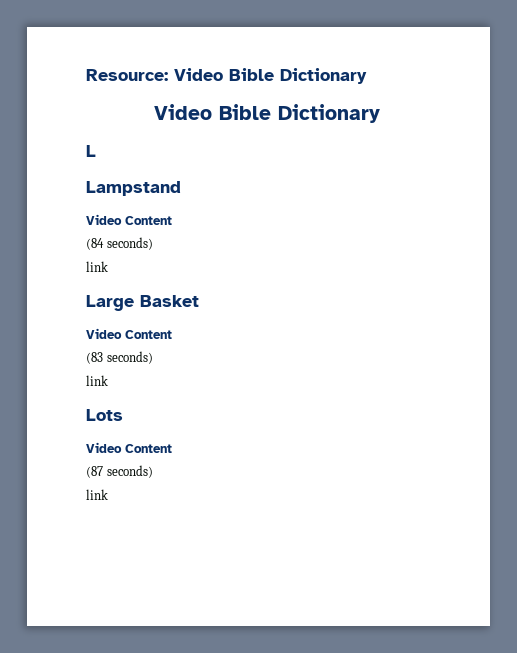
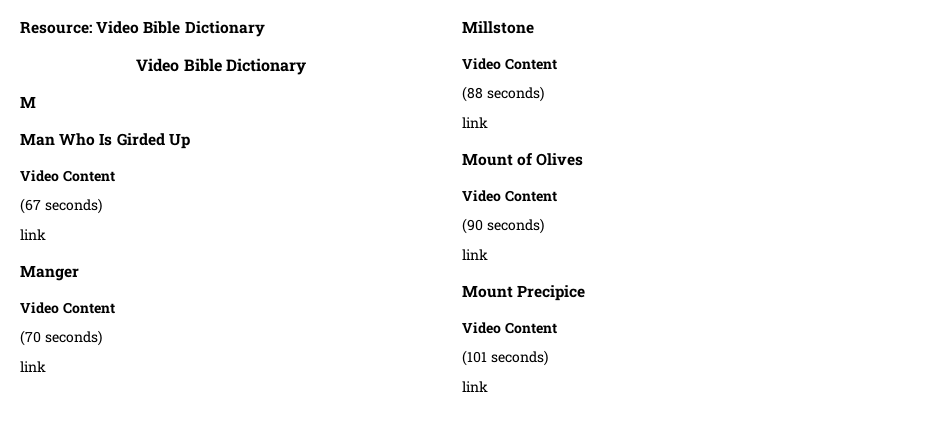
[86,145,96,157] [86,181,181,196] [86,214,172,225] [86,237,153,250] [86,261,108,272] [86,295,199,311] [86,328,172,339] [86,351,153,364] [86,375,108,386] [86,409,123,421] [86,442,172,453] [86,465,153,478] [86,489,108,500] L // Lampstand // Video Content // (84 seconds) // link // Large Basket // Video Content // (83 seconds) // link // Lots // Video Content // (87 seconds) // link -> [20,96,36,108] [20,133,190,149] [20,170,115,182] [20,198,102,214] [20,229,46,240] [20,265,79,281] [20,302,115,314] [20,330,102,346] [20,361,46,372] [462,21,534,34] [462,58,557,70] [462,86,544,102] [462,117,488,128] [462,153,584,166] [462,190,557,202] [462,218,544,234] [462,249,488,260] [462,285,586,301] [462,322,557,334] [462,350,548,366] [462,381,488,392] M // Man Who Is Girded Up // Video Content // (67 seconds) // link // Manger // Video Content // (70 seconds) // link // Millstone // Video Content // (88 seconds) // link // Mount of Olives // Video Content // (90 seconds) // link // Mount Precipice // Video Content // (101 seconds) // link

